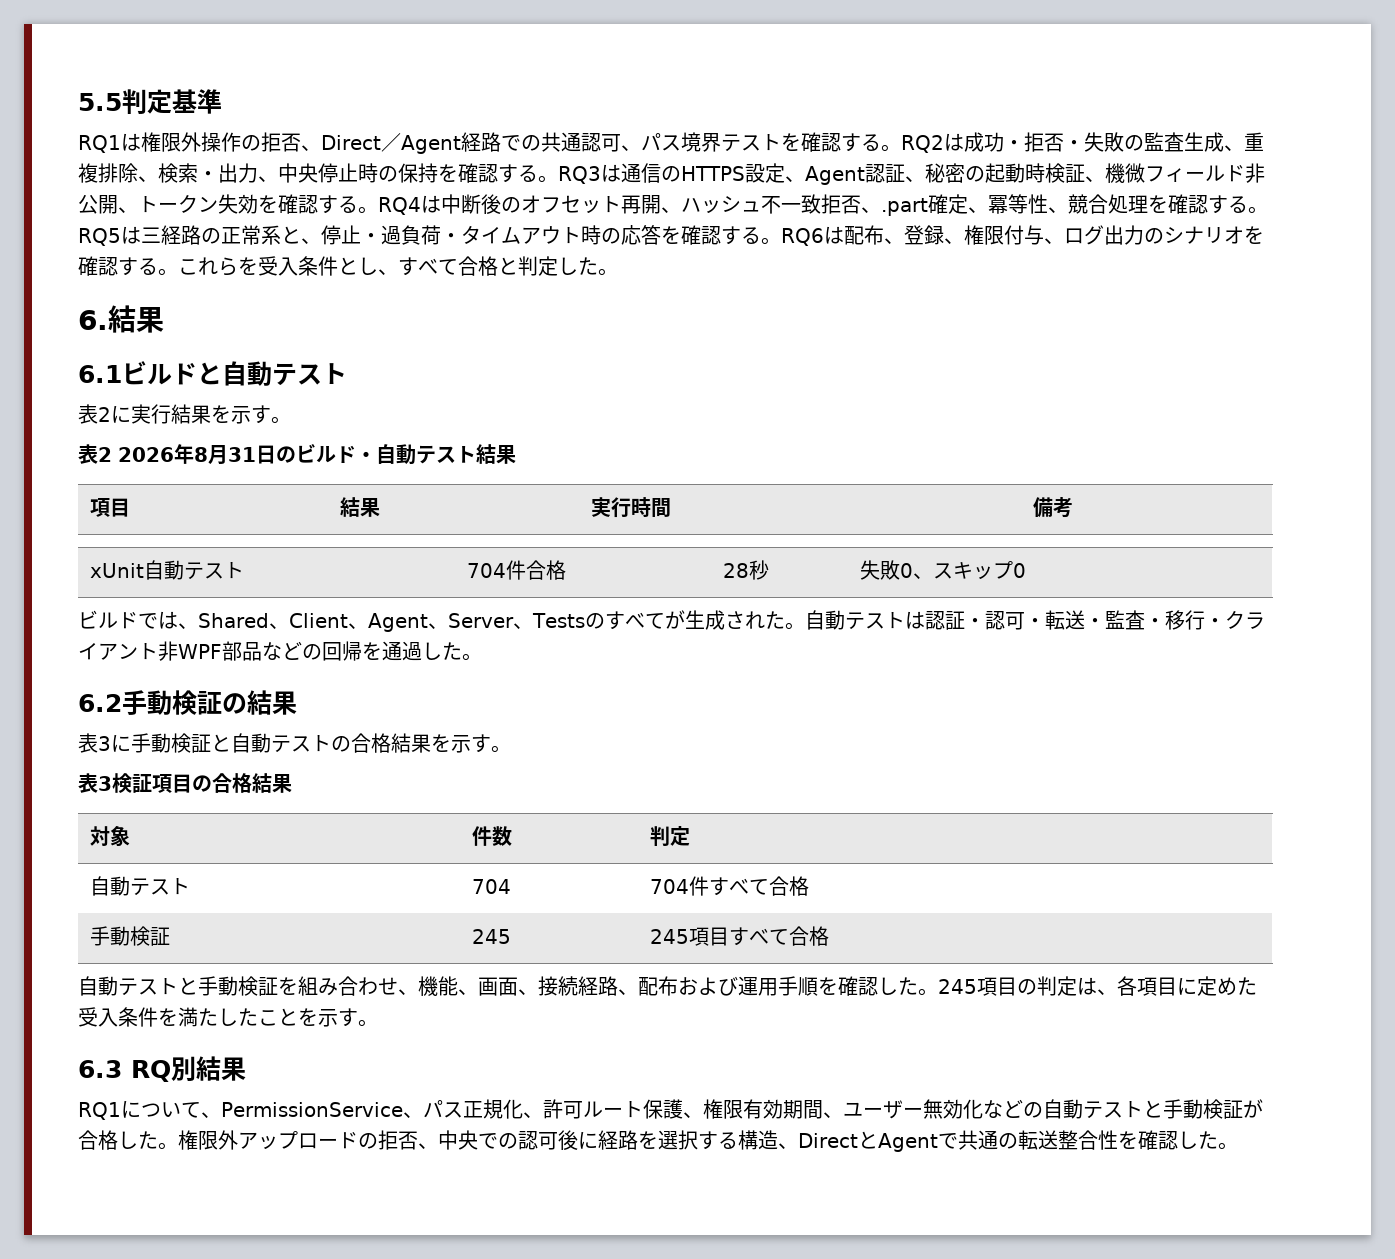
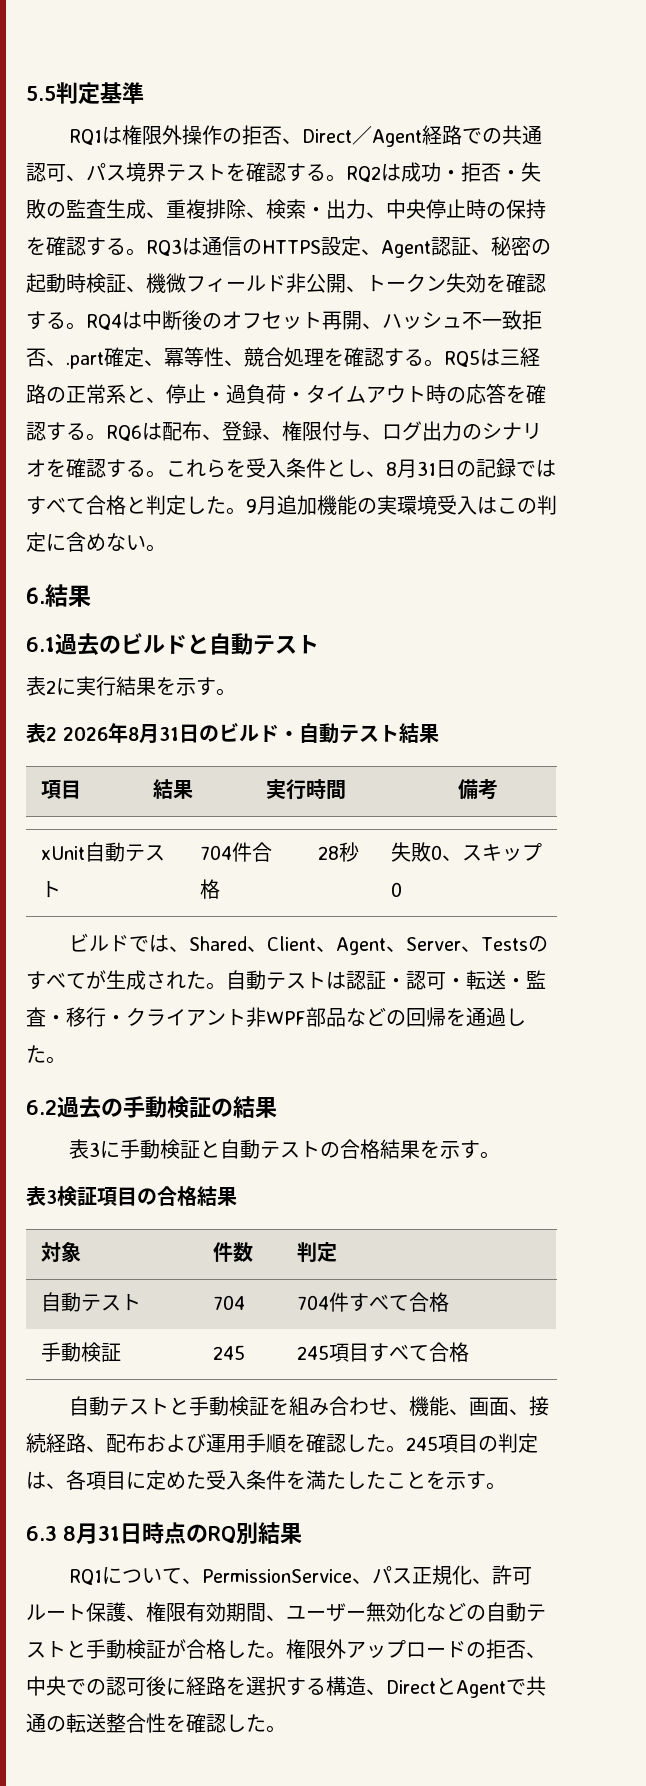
(398, 272) none -> [386,458,556,478] 8月31日の記録では
(618, 272) none -> [246,495,557,515] [26,532,166,552] 9月追加機能の実環境受入はこの判定に含めない。
(122, 374) none -> [55,633,121,656] 過去の
(122, 703) none -> [57,1096,123,1119] 過去の
(122, 1069) none -> [63,1522,208,1544] 8月31日時点の

